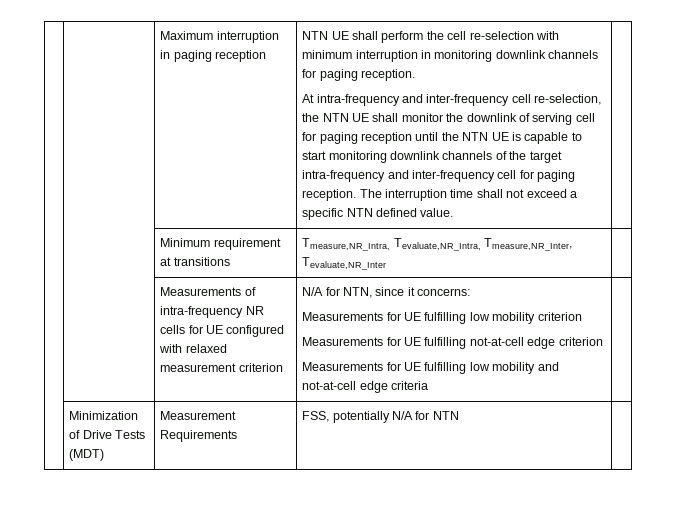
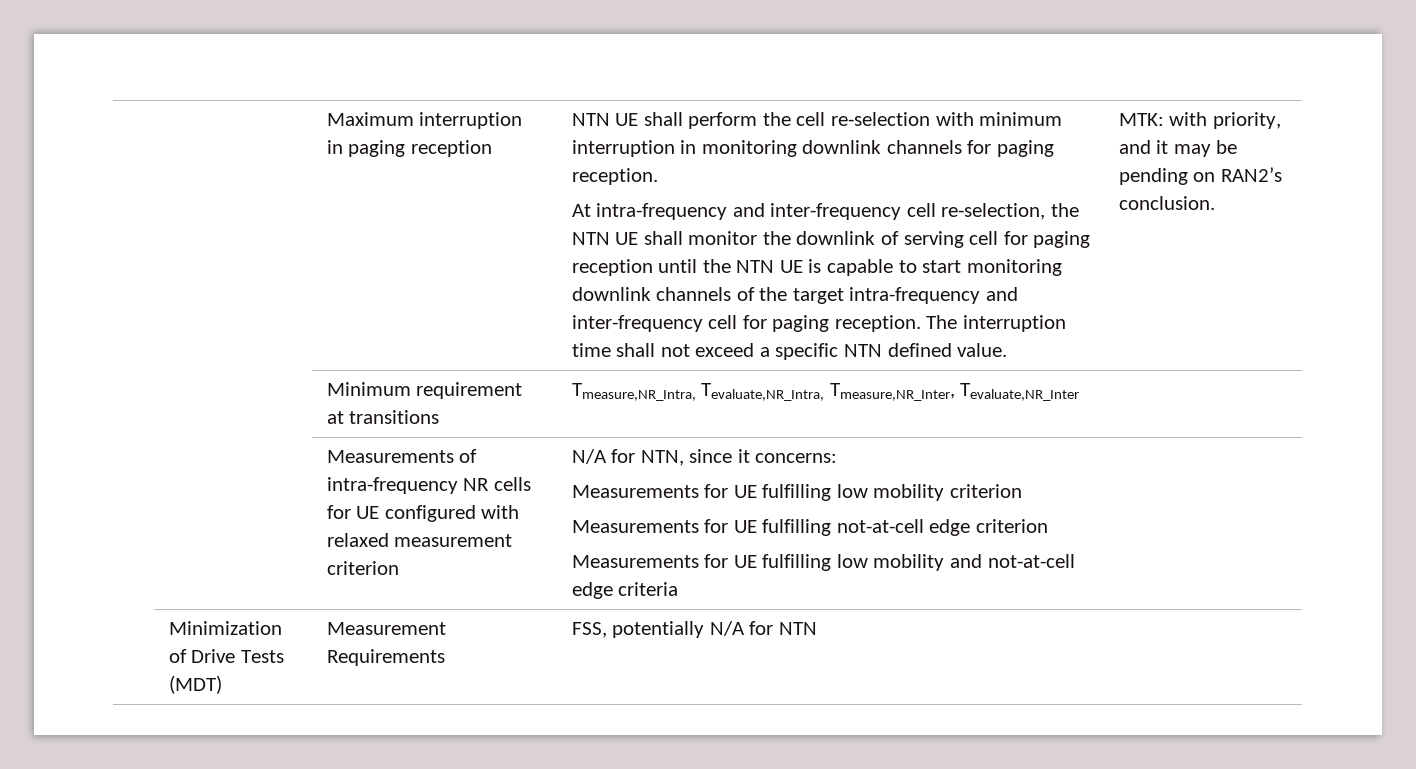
(454, 212) none -> [1118,112,1281,129] [1118,140,1238,157] [1118,167,1282,185] [1118,196,1215,210] MTK: with priority, and it may be pending on RAN2’s conclusion.

